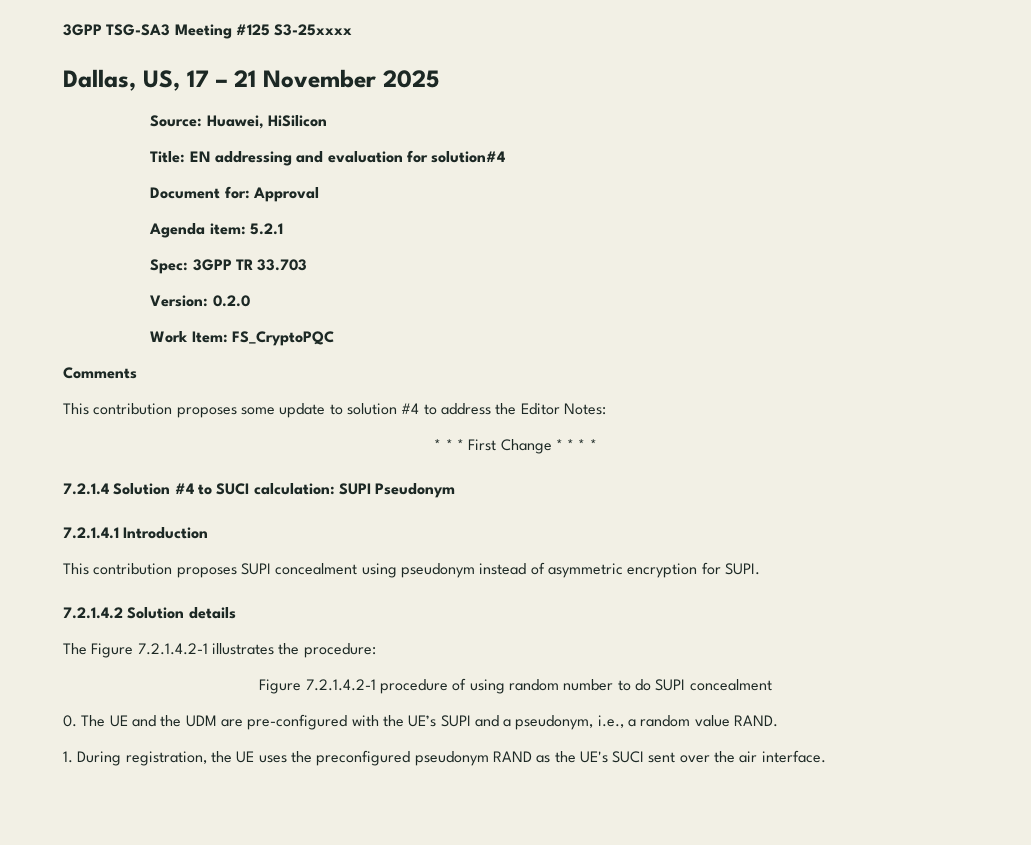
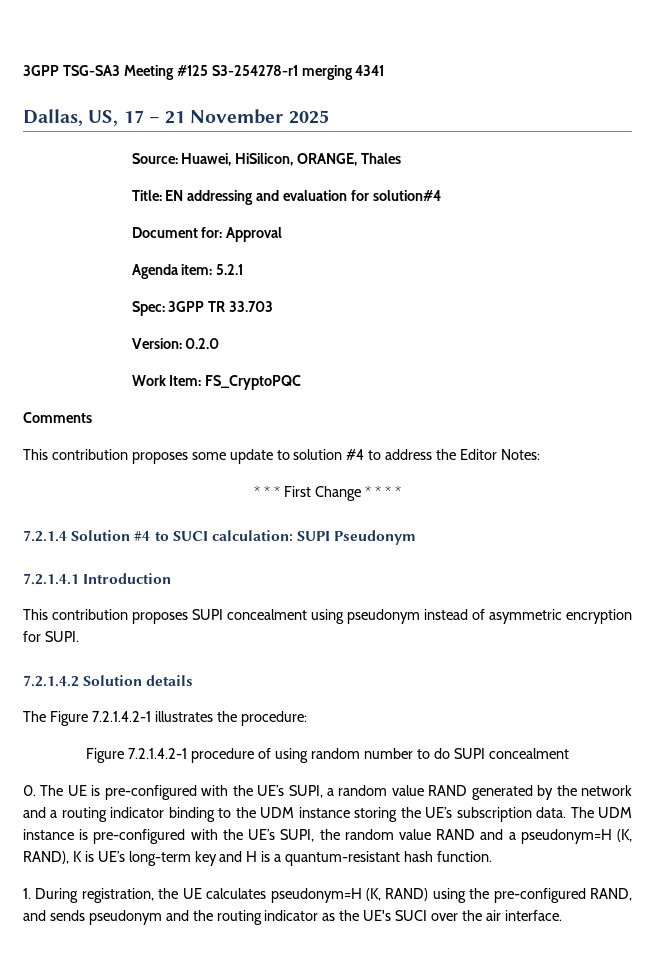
[274,24,353,36] S3-25xxxx -> [211,65,385,80] S3-254278-r1 merging 4341
[268,115,328,127] HiSilicon -> [235,153,402,166] HiSilicon, ORANGE, Thales
[131,714,779,730] and the UDM are pre-configured with the UE’s SUPI and a pseudonym, i.e., a random value RAND. -> [91,785,632,800] [23,807,632,822] [23,829,632,844] [23,851,492,866] is pre-configured with the UE’s SUPI, a random value RAND generated by the network and a routing indicator binding to the UDM instance storing the UE’s subscription data. The UDM instance is pre-configured with the UE’s SUPI, the random value RAND and a pseudonym=H (K, RAND), K is UE’s long-term key and H is a quantum-resistant hash function.
[258,750,532,766] uses the preconfigured pseudonym RAND -> [206,888,632,903] [23,910,319,925] calculates pseudonym=H (K, RAND) using the pre-configured RAND, and sends pseudonym and the routing indicator
[648,752,676,763] sent -> (428, 915) none

